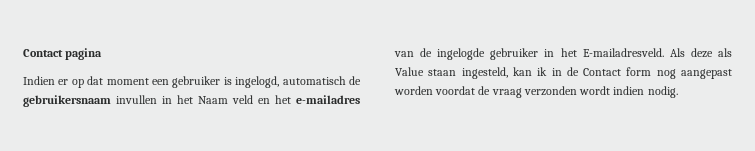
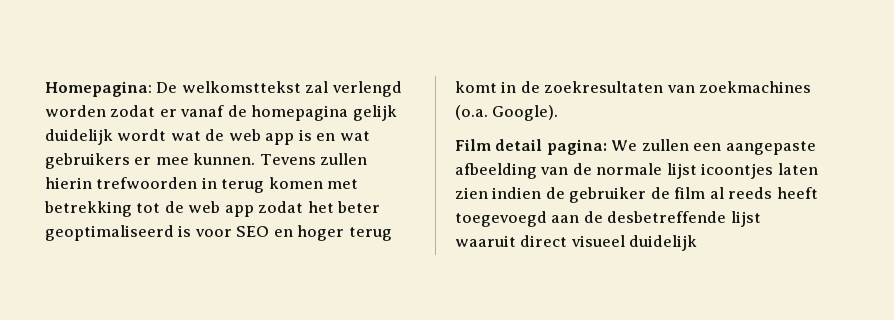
[23,48,103,60] [23,76,361,88] [23,95,360,107] [394,48,732,60] [395,67,732,79] [394,86,678,98] Contact pagina // Indien er op dat moment een gebruiker is ingelogd, automatisch de gebruikersnaam invullen in het Naam veld en het e-mailadres van de ingelogde gebruiker in het E-mailadresveld. Als deze als Value staan ingesteld, kan ik in de Contact form nog aangepast worden voordat de vraag verzonden wordt indien nodig. -> [45,81,402,97] [45,105,397,121] [45,129,370,145] [45,153,368,169] [45,177,359,193] [44,201,381,217] [45,225,392,241] [455,81,812,93] [455,105,559,121] [455,139,816,155] [455,163,818,179] [455,187,818,203] [455,211,761,227] [455,235,698,251] Homepagina: De welkomsttekst zal verlengd worden zodat er vanaf de homepagina gelijk duidelijk wordt wat de web app is en wat gebruikers er mee kunnen. Tevens zullen hierin trefwoorden in terug komen met betrekking tot de web app zodat het beter geoptimaliseerd is voor SEO en hoger terug komt in de zoekresultaten van zoekmachines (o.a. Google). // Film detail pagina: We zullen een aangepaste afbeelding van de normale lijst icoontjes laten zien indien de gebruiker de film al reeds heeft toegevoegd aan de desbetreffende lijst waaruit direct visueel duidelijk

